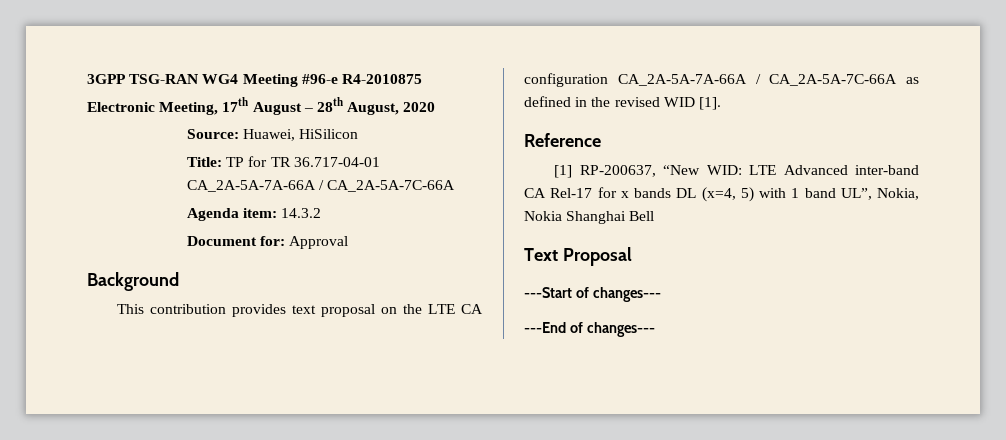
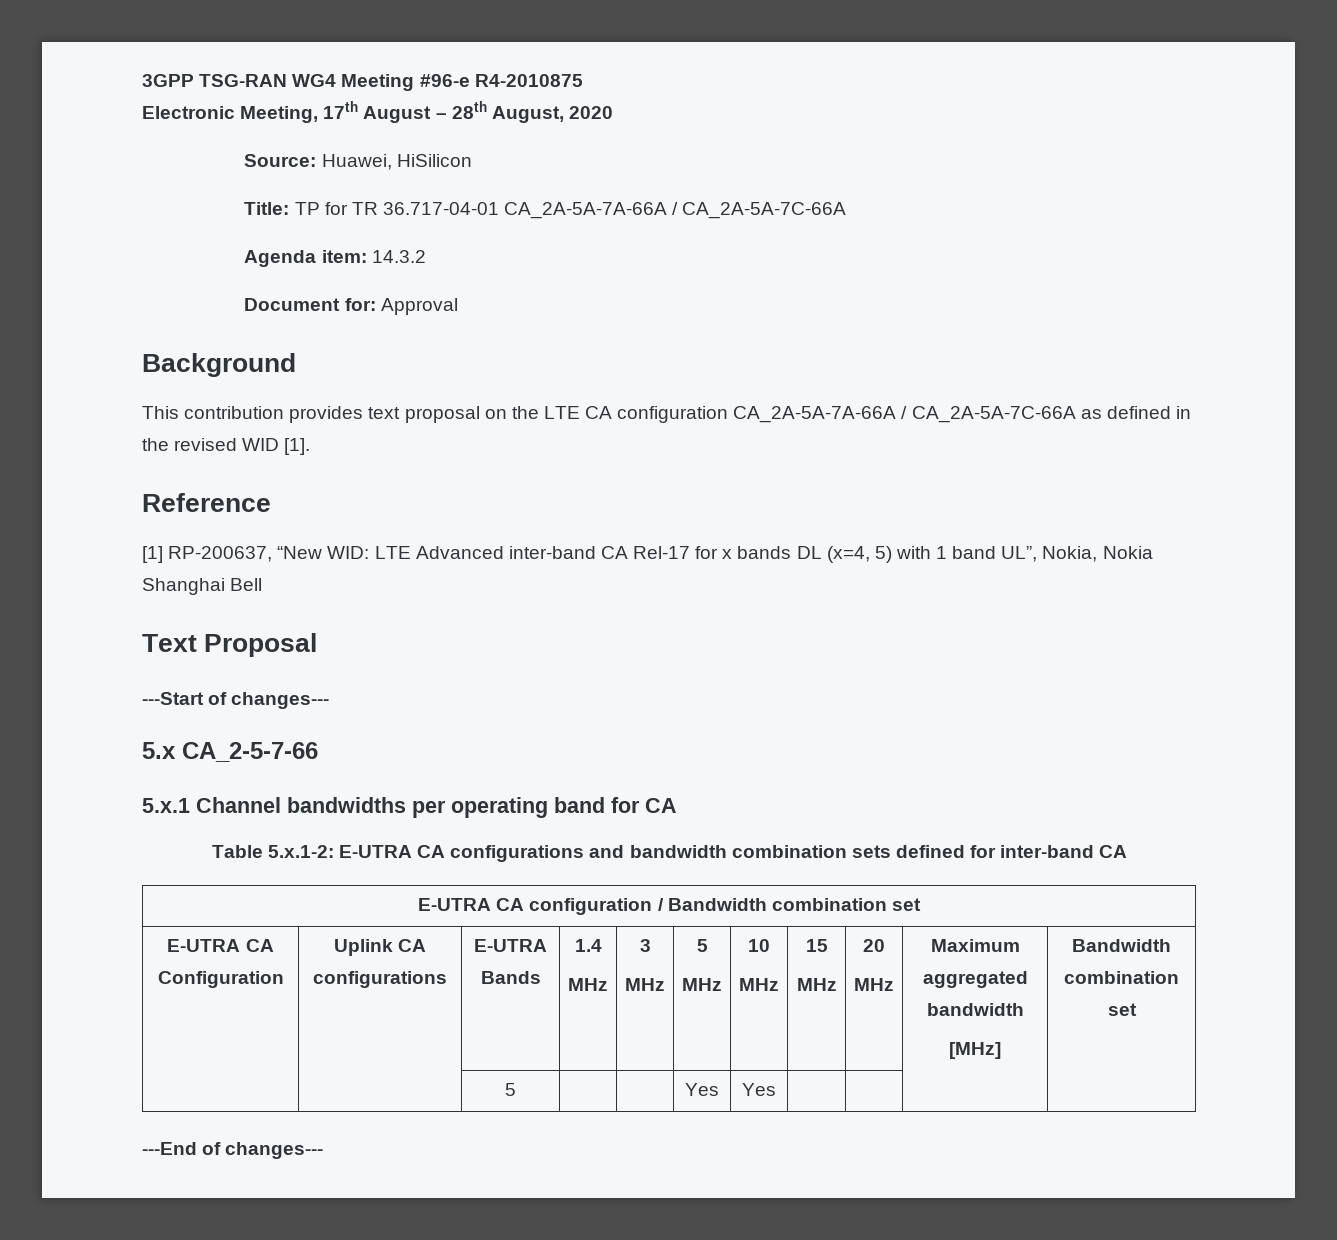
(661, 294) none -> [142,742,318,762] [142,797,677,818] [211,845,1128,862] [418,898,921,915] [167,939,274,952] [157,971,284,988] [333,939,427,956] [313,971,447,988] [474,939,547,952] [480,971,541,984] [574,939,602,952] [568,978,608,991] [639,939,651,952] [625,978,665,991] [696,939,708,952] [682,978,722,991] [748,939,770,952] [739,978,779,991] [805,939,828,952] [796,978,837,991] [863,939,885,952] [854,978,894,991] [930,939,1020,952] [922,971,1028,988] [926,1003,1024,1016] [949,1042,1001,1059] [1072,939,1171,952] [1064,971,1179,984] [1107,1003,1137,1016] [505,1083,516,1096] [685,1083,719,1096] [742,1083,776,1096] // 5.x CA_2-5-7-66 // 5.x.1 Channel bandwidths per operating band for CA // Table 5.x.1-2: E-UTRA CA configurations and bandwidth combination sets defined for inter-band CA // E-UTRA CA configuration / Bandwidth combination set // E-UTRA CA Configuration | Uplink CA configurations | E-UTRA Bands | 1.4 // MHz | 3 // MHz | 5 // MHz | 10 // MHz | 15 // MHz | 20 // MHz | Maximum aggregated bandwidth // [MHz] | Bandwidth combination set // | | 5 | | | Yes | Yes | | | |

